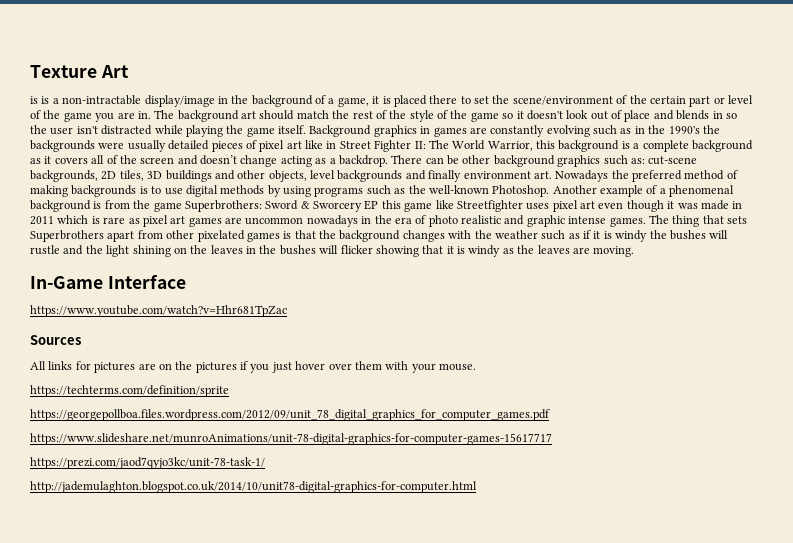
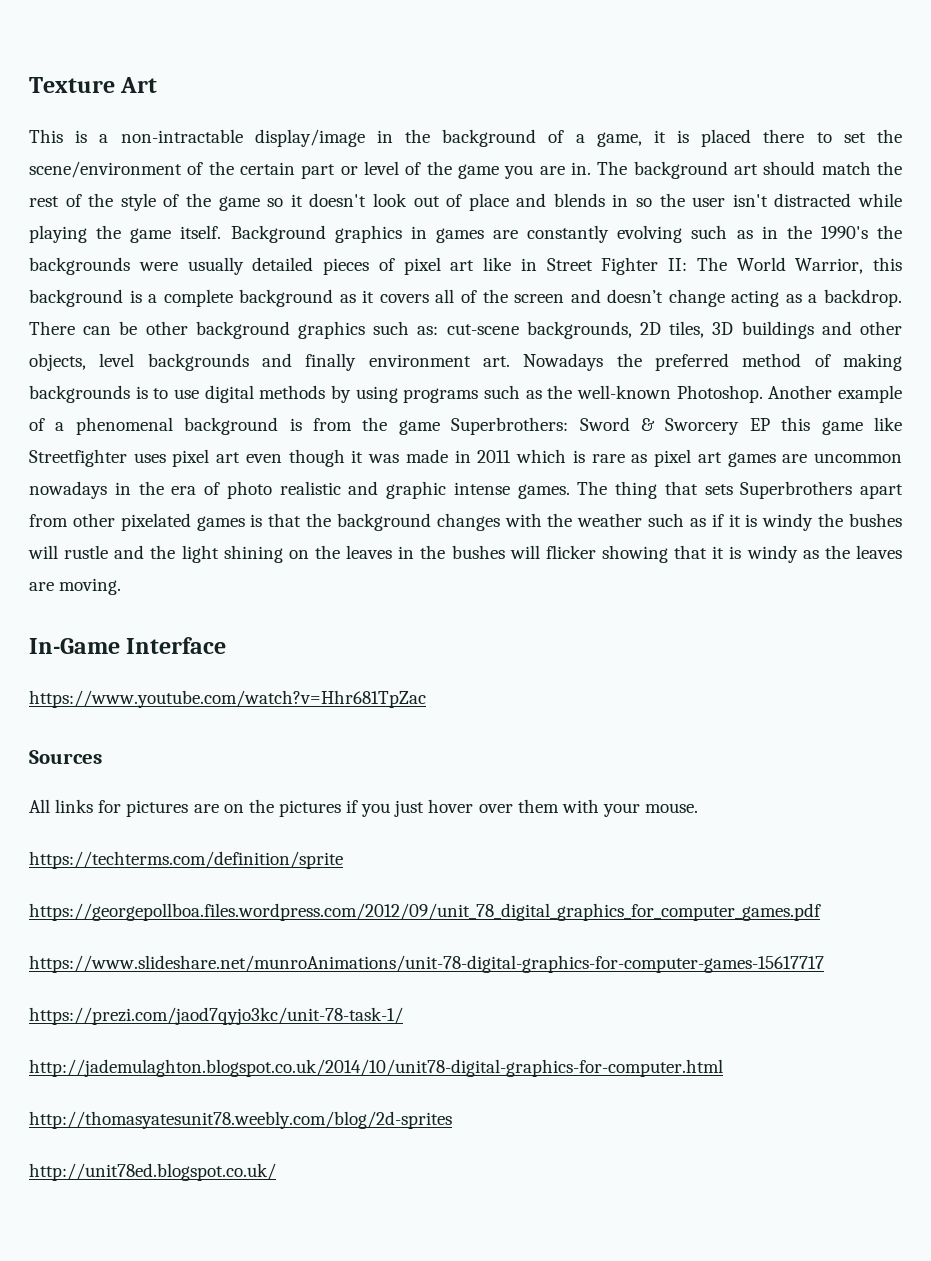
[30,96,38,104] is -> [29,129,63,143] This
(477, 487) none -> [29,1111,452,1129] [29,1163,276,1181] // http://thomasyatesunit78.weebly.com/blog/2d-sprites // http://unit78ed.blogspot.co.uk/

